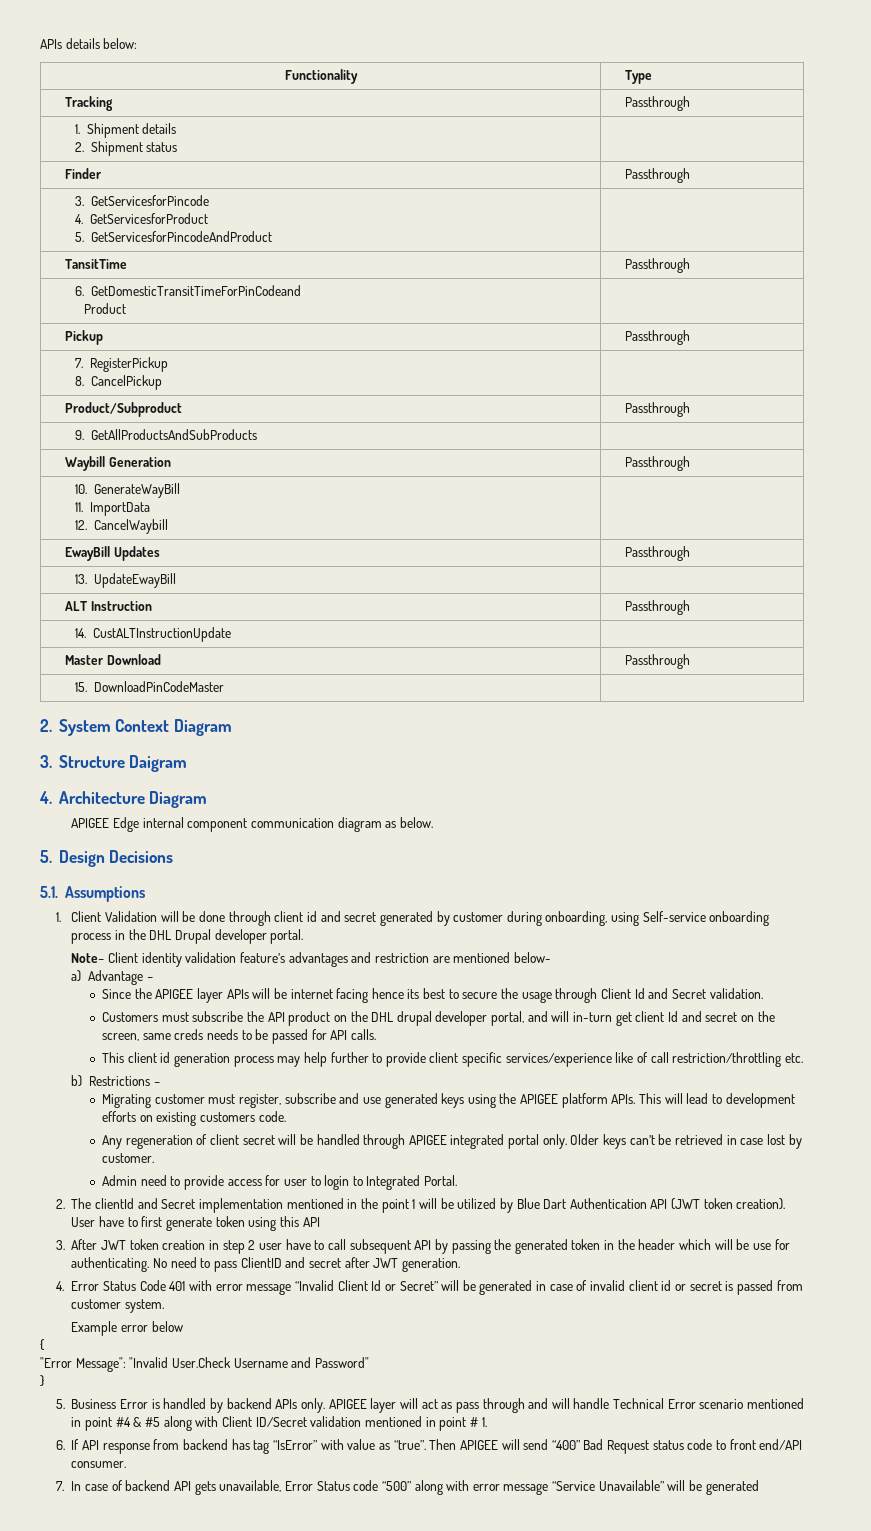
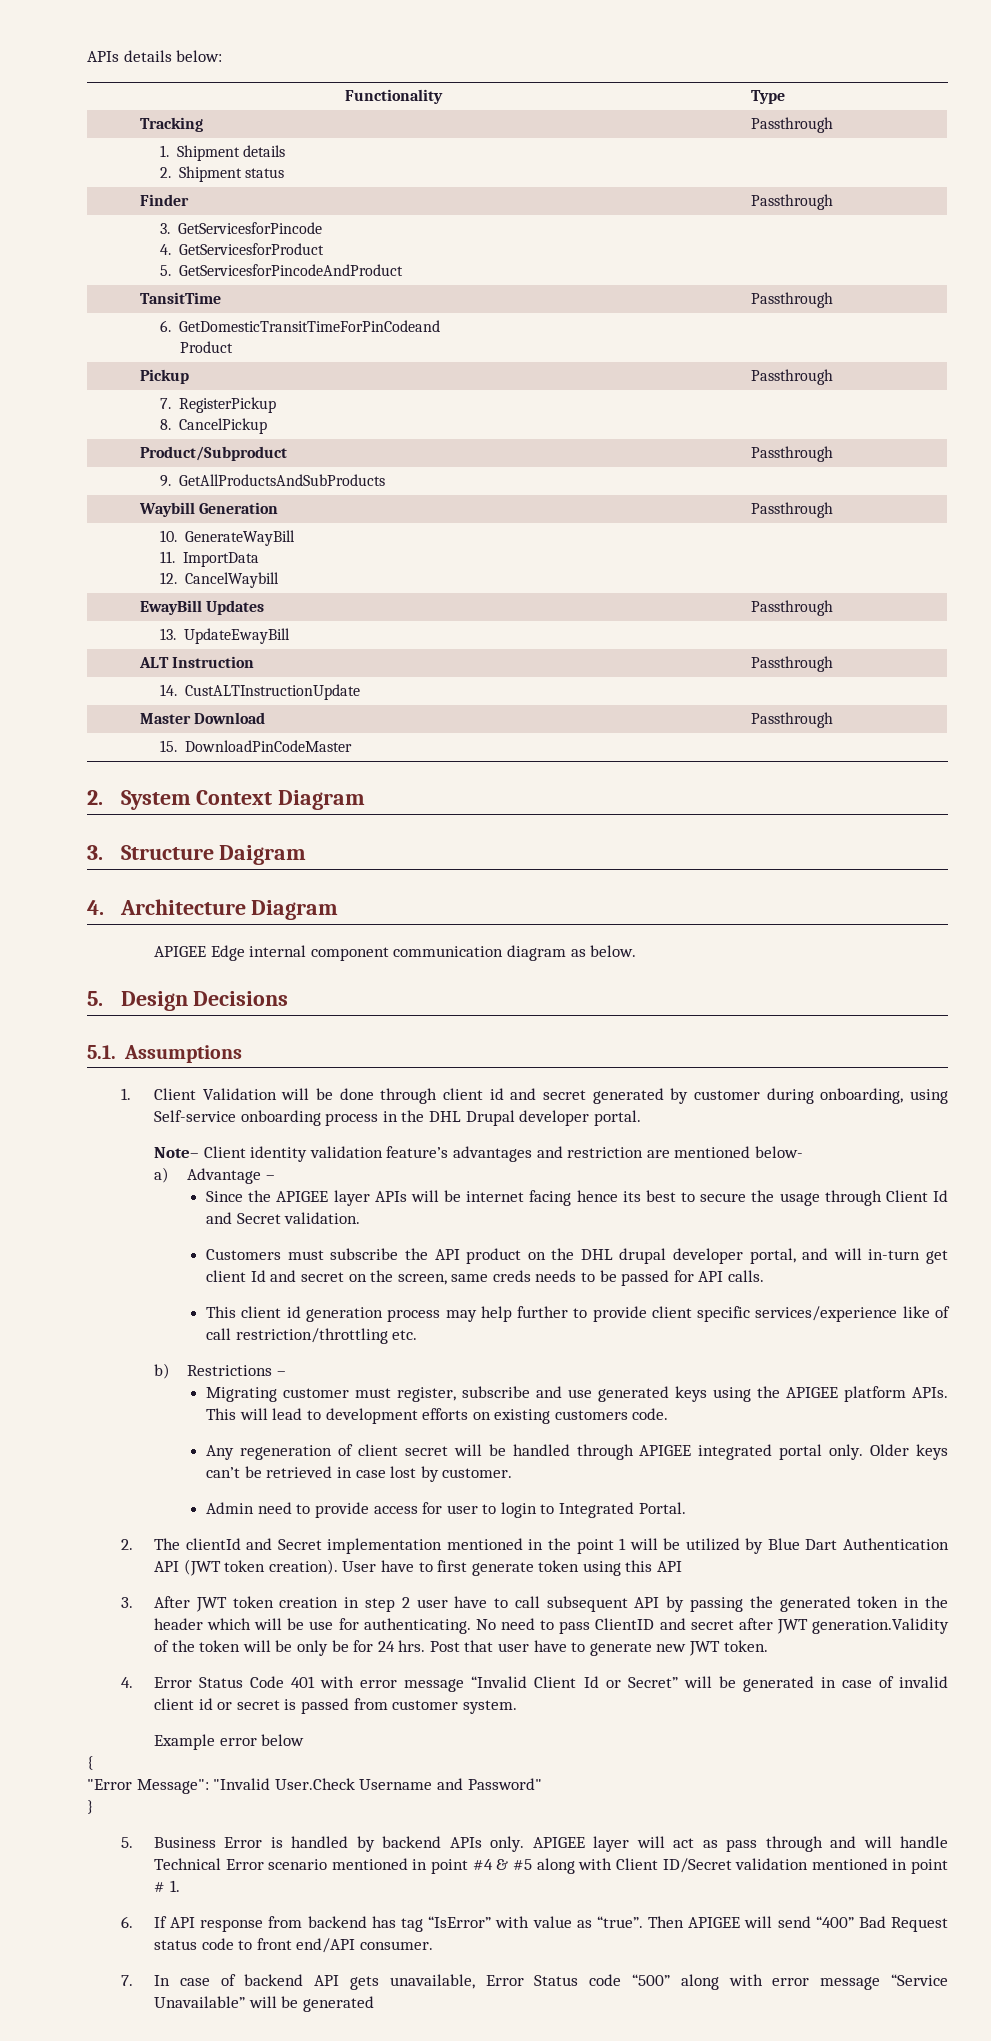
[401,1258,460,1272] generation. -> [811,1618,949,1634] [153,1640,768,1656] generation.Validity of the token will be only be for 24 hrs. Post that user have to generate new JWT token.

